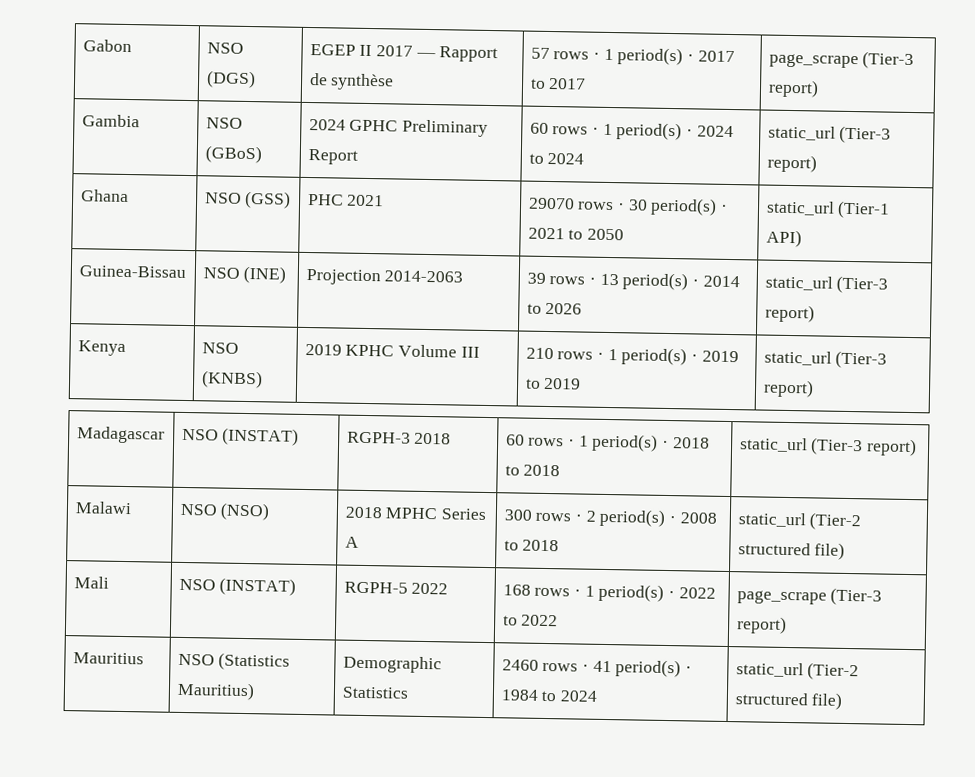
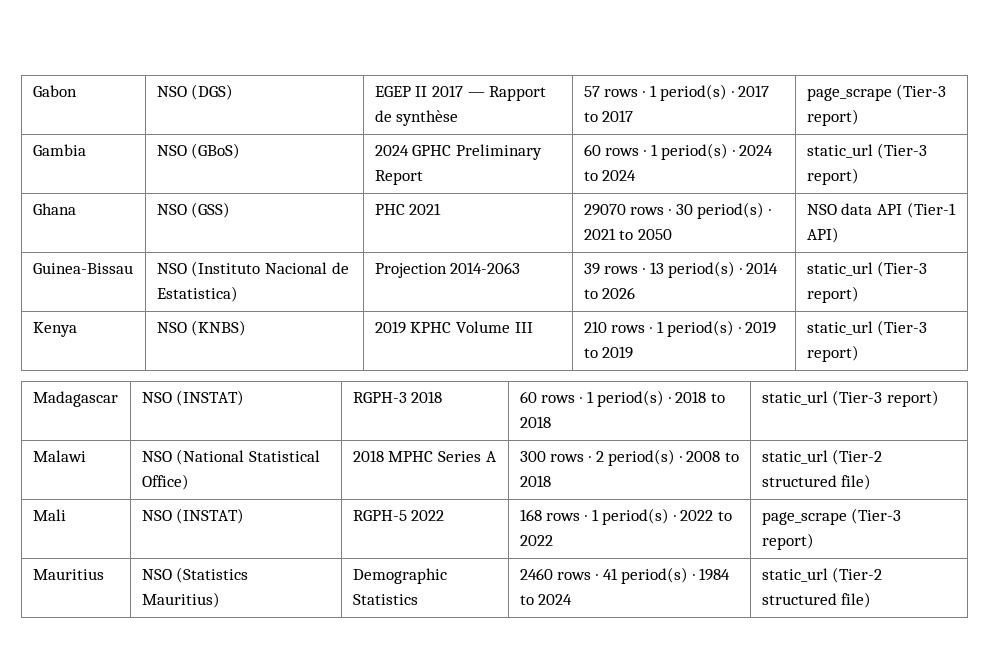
[765,200,835,216] static_url -> [806,203,902,215] NSO data API
[243,265,287,284] (INE) -> [191,261,349,277] [156,286,238,302] (Instituto Nacional de Estatistica)
[220,502,271,521] (NSO) -> [176,449,320,465] [141,474,189,490] (National Statistical Office)

